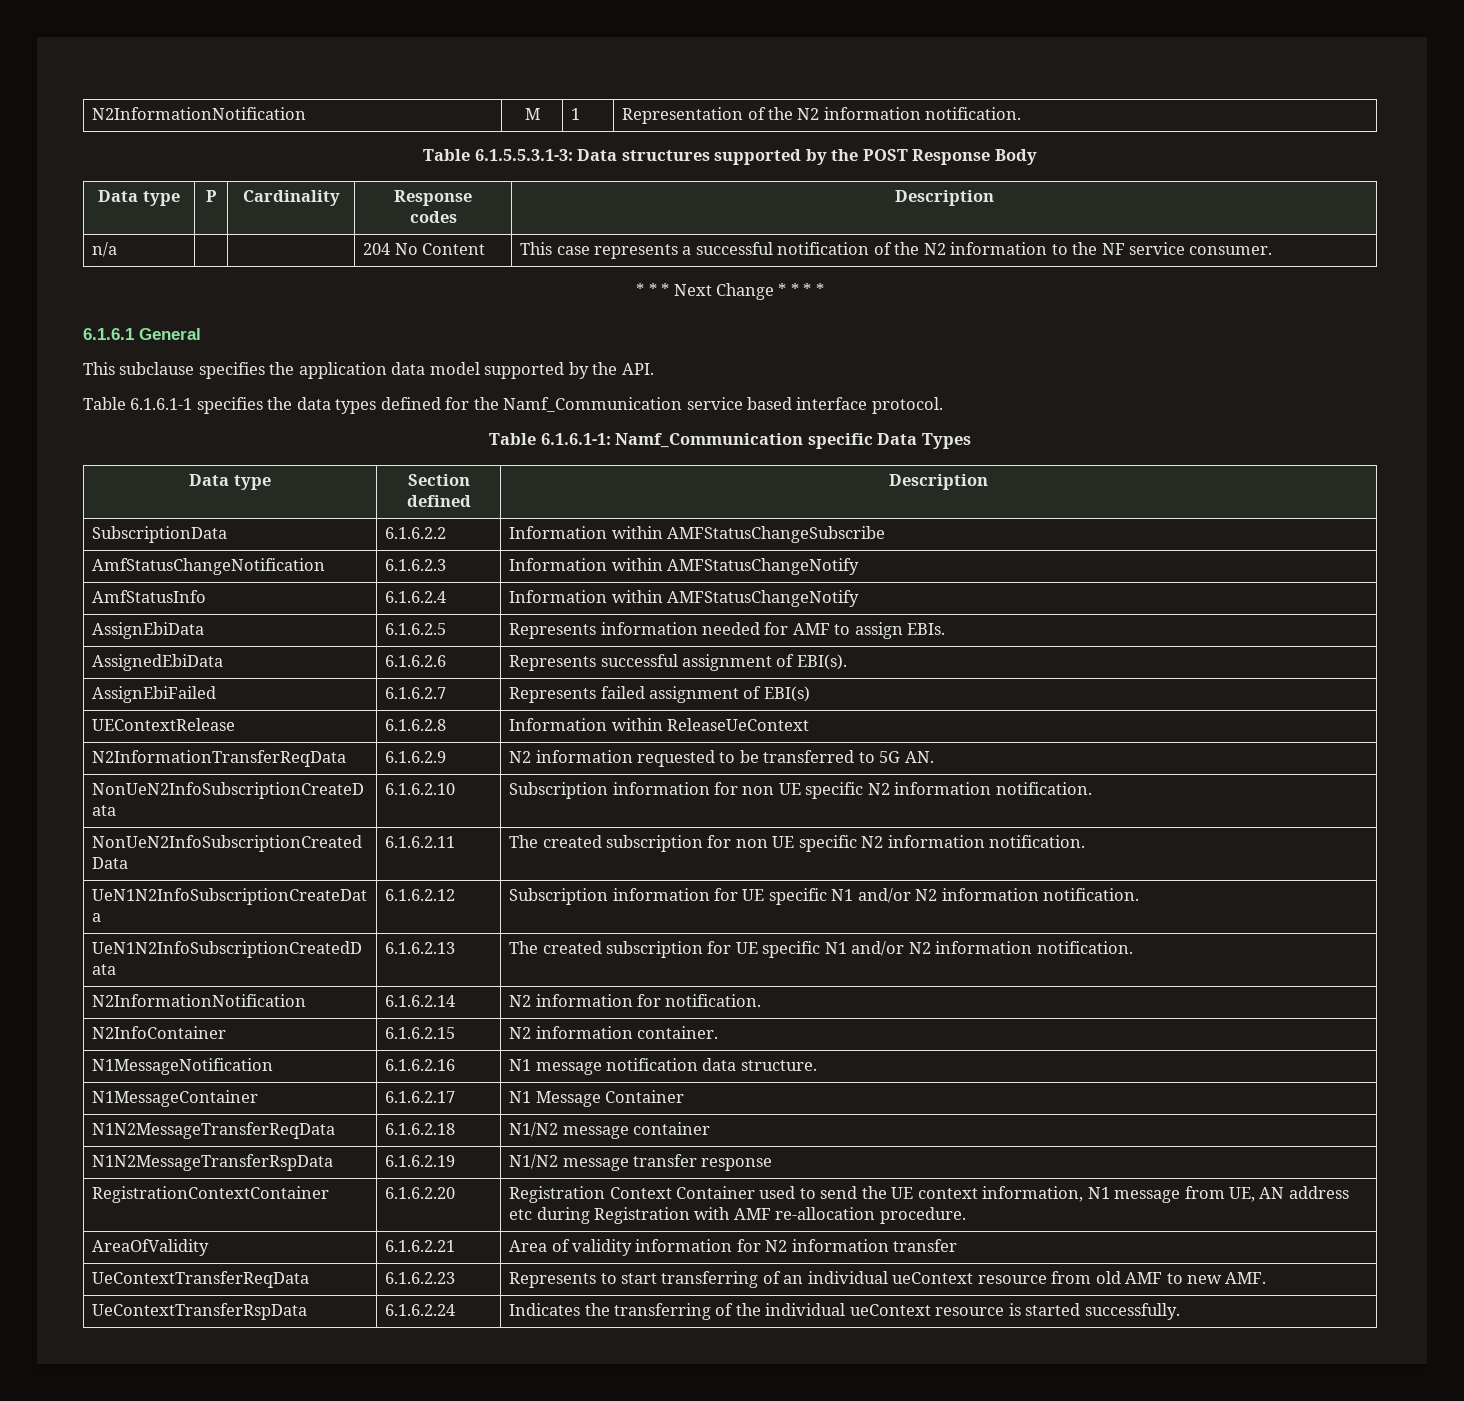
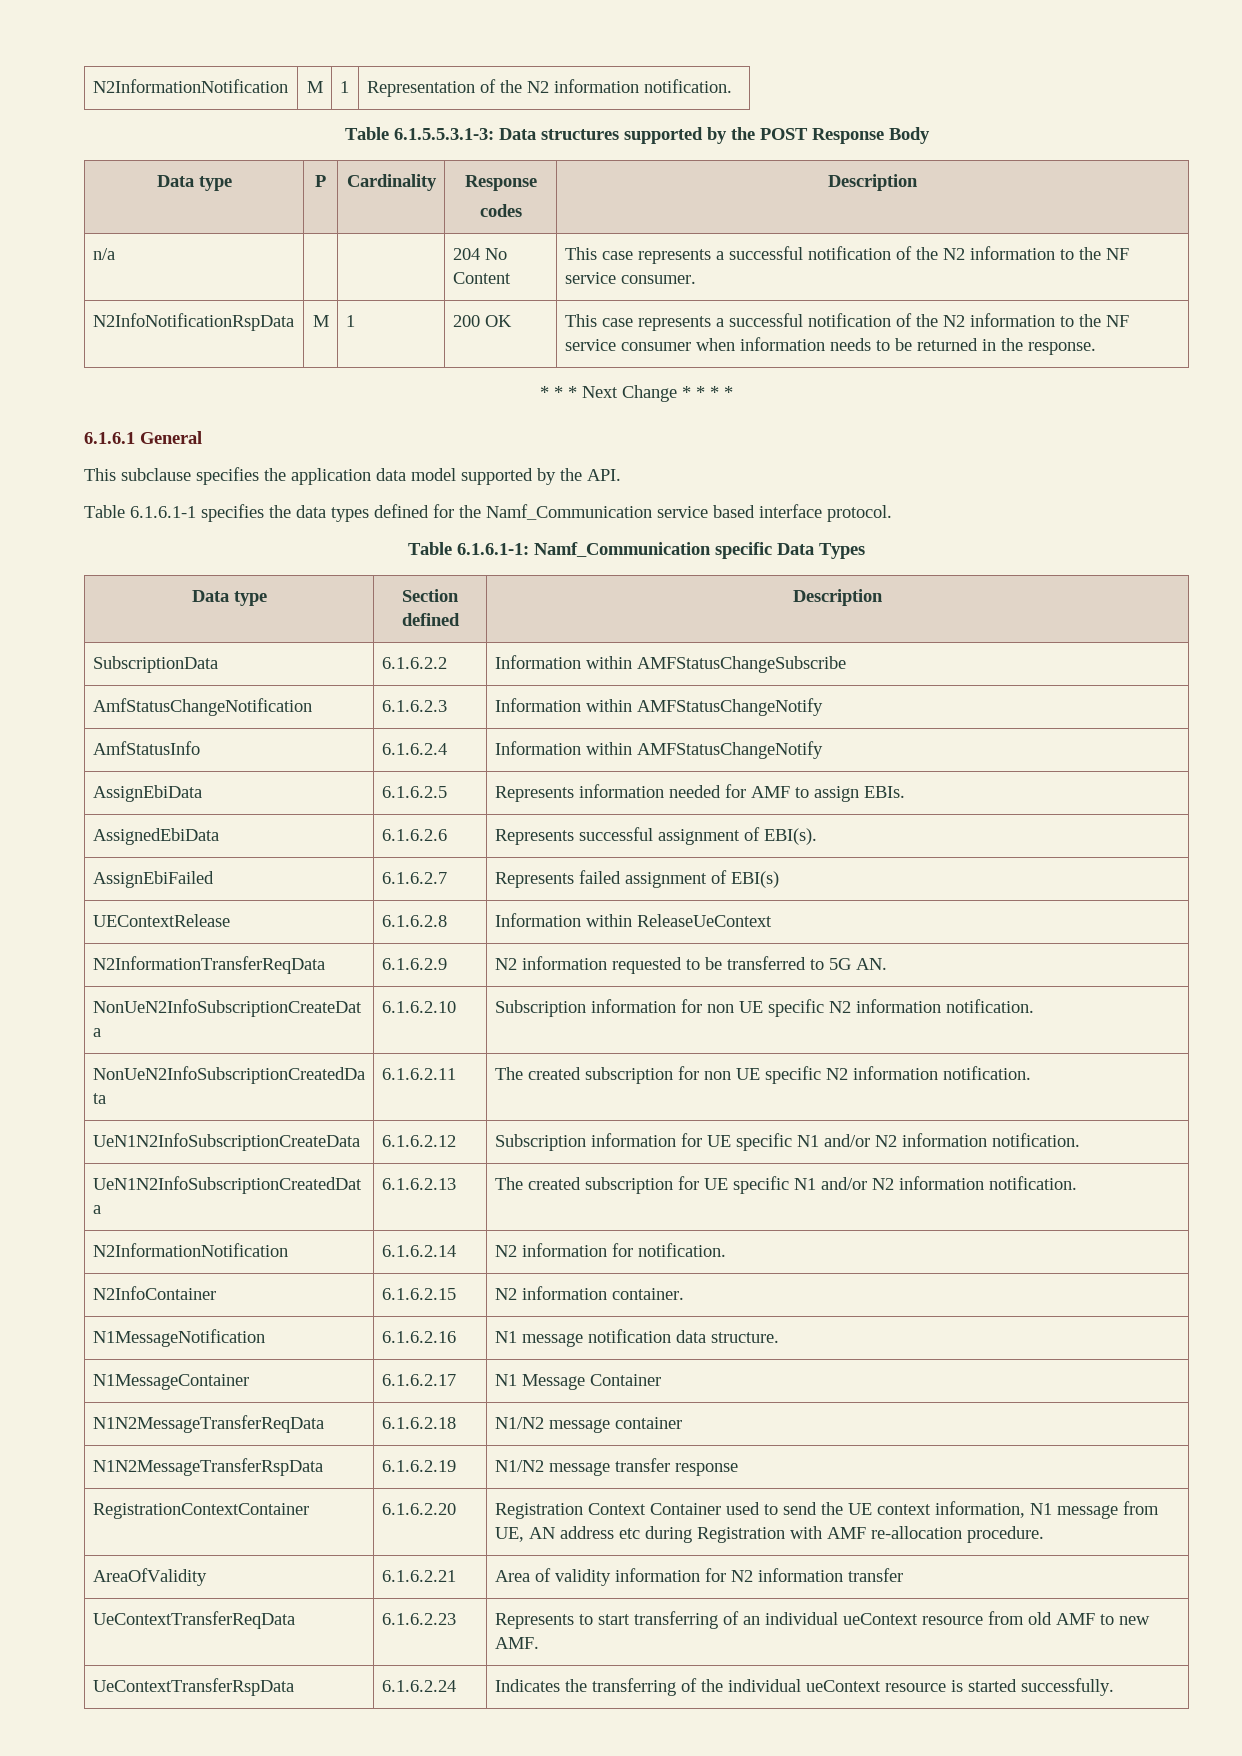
(1273, 250) none -> [92,313,294,331] [312,315,329,327] [345,315,355,327] [452,315,512,327] [564,313,1129,331] [564,337,1096,355] // N2InfoNotificationRspData | M | 1 | 200 OK | This case represents a successful notification of the N2 information to the NF service consumer when information needs to be returned in the response.

